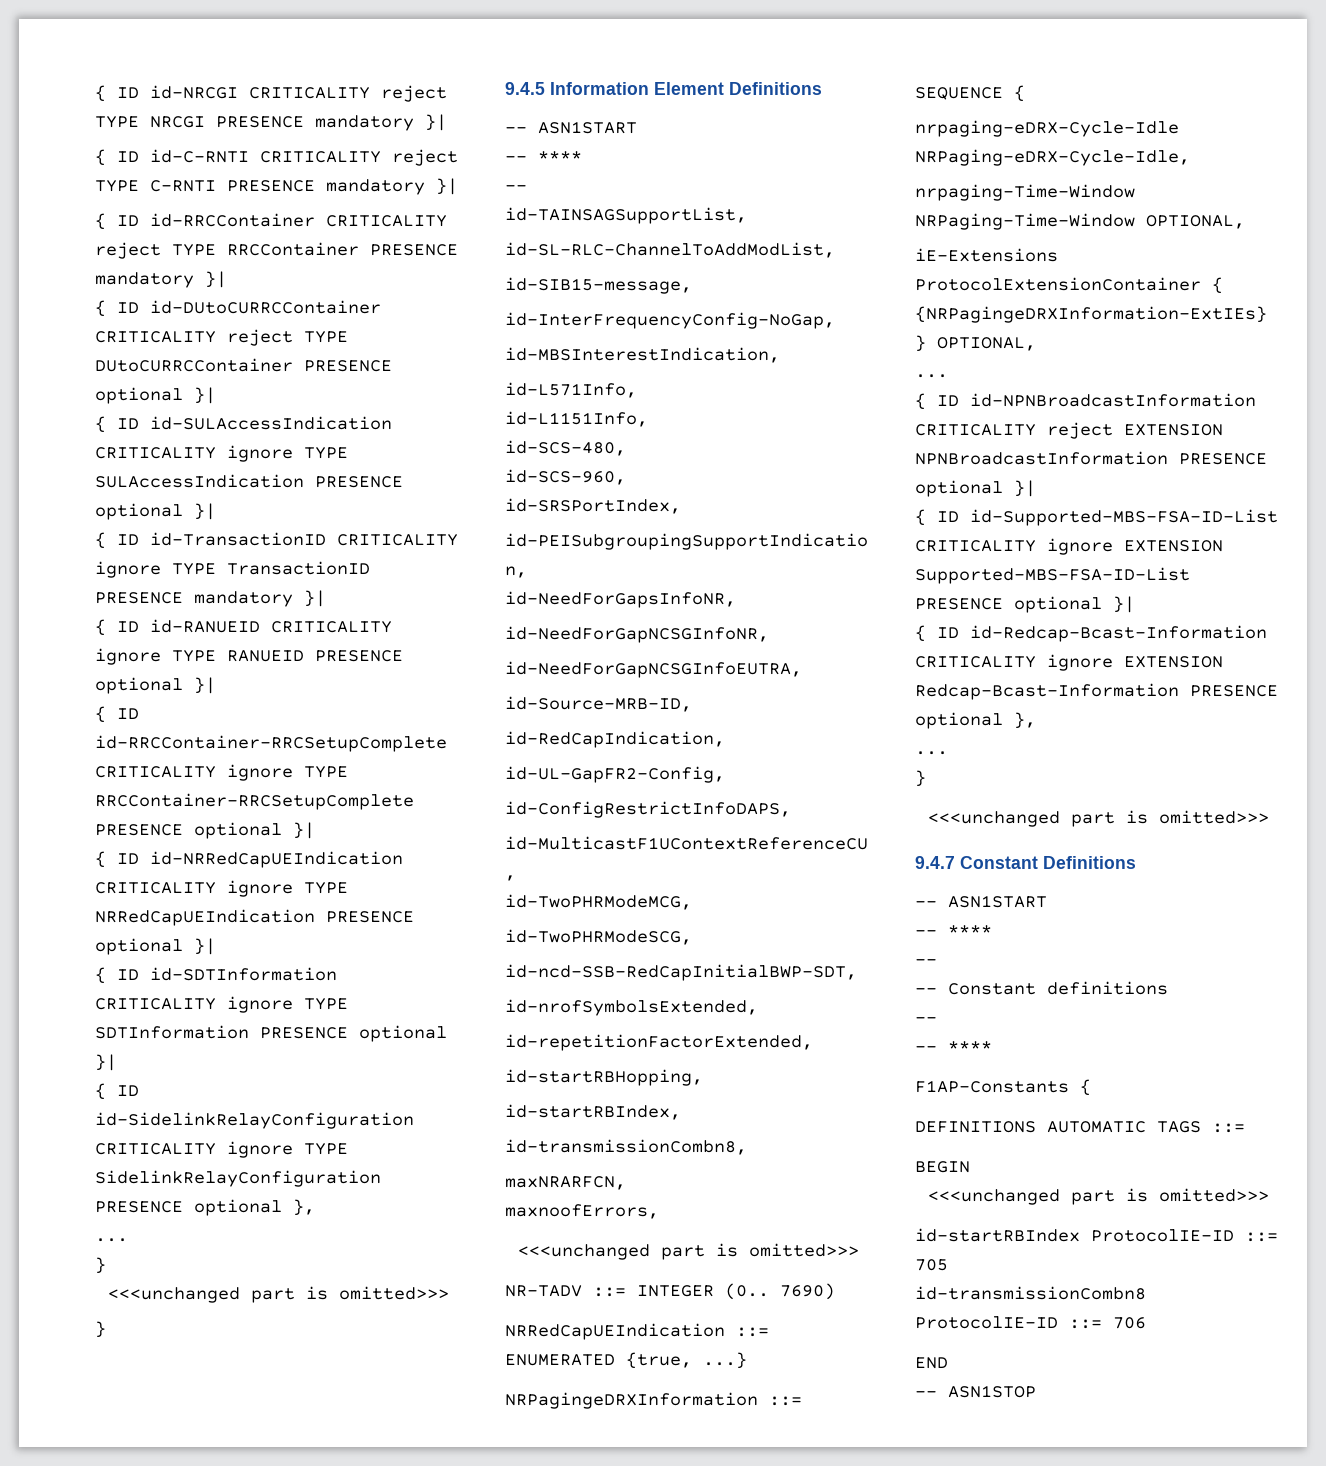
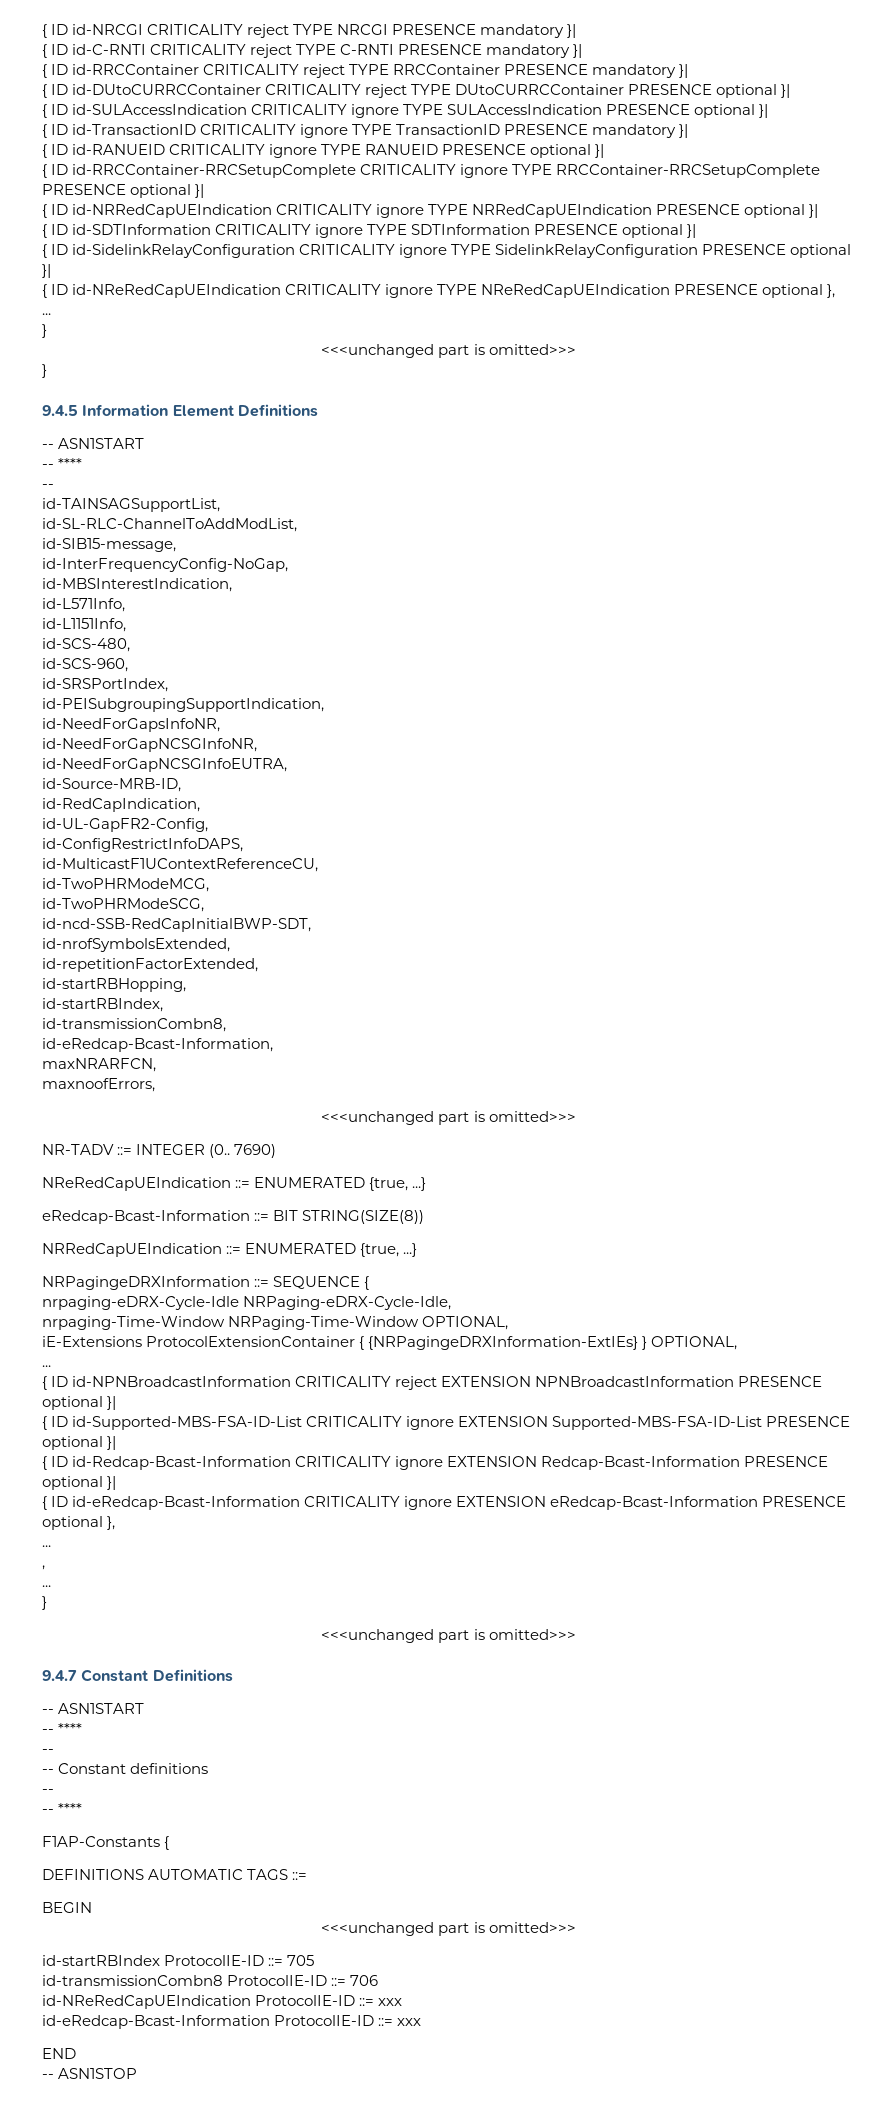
(282, 1207) none -> [42,264,51,278] [42,284,824,298] }| // { ID id-NReRedCapUEIndication CRITICALITY ignore TYPE NReRedCapUEIndication PRESENCE optional
(747, 1147) none -> [42,1038,273,1052] // id-eRedcap-Bcast-Information,
(835, 1291) none -> [42,1177,427,1191] [42,1210,425,1224] // NReRedCapUEIndication ::= ENUMERATED {true, ...} // eRedcap-Bcast-Information ::= BIT STRING(SIZE(8))
[1014,712,1036,729] [915,751,948,755] }, // ... -> [107,1476,117,1490] [42,1496,847,1510] [42,1516,116,1530] [42,1545,51,1547] [42,1565,45,1570] [42,1585,51,1587] }| // { ID id-eRedcap-Bcast-Information CRITICALITY ignore EXTENSION eRedcap-Bcast-Information PRESENCE optional }, // ... // , // ...
(1146, 1323) none -> [42,1995,403,2009] [42,2015,422,2029] // id-NReRedCapUEIndication ProtocolIE-ID ::= xxx // id-eRedcap-Bcast-Information ProtocolIE-ID ::= xxx

